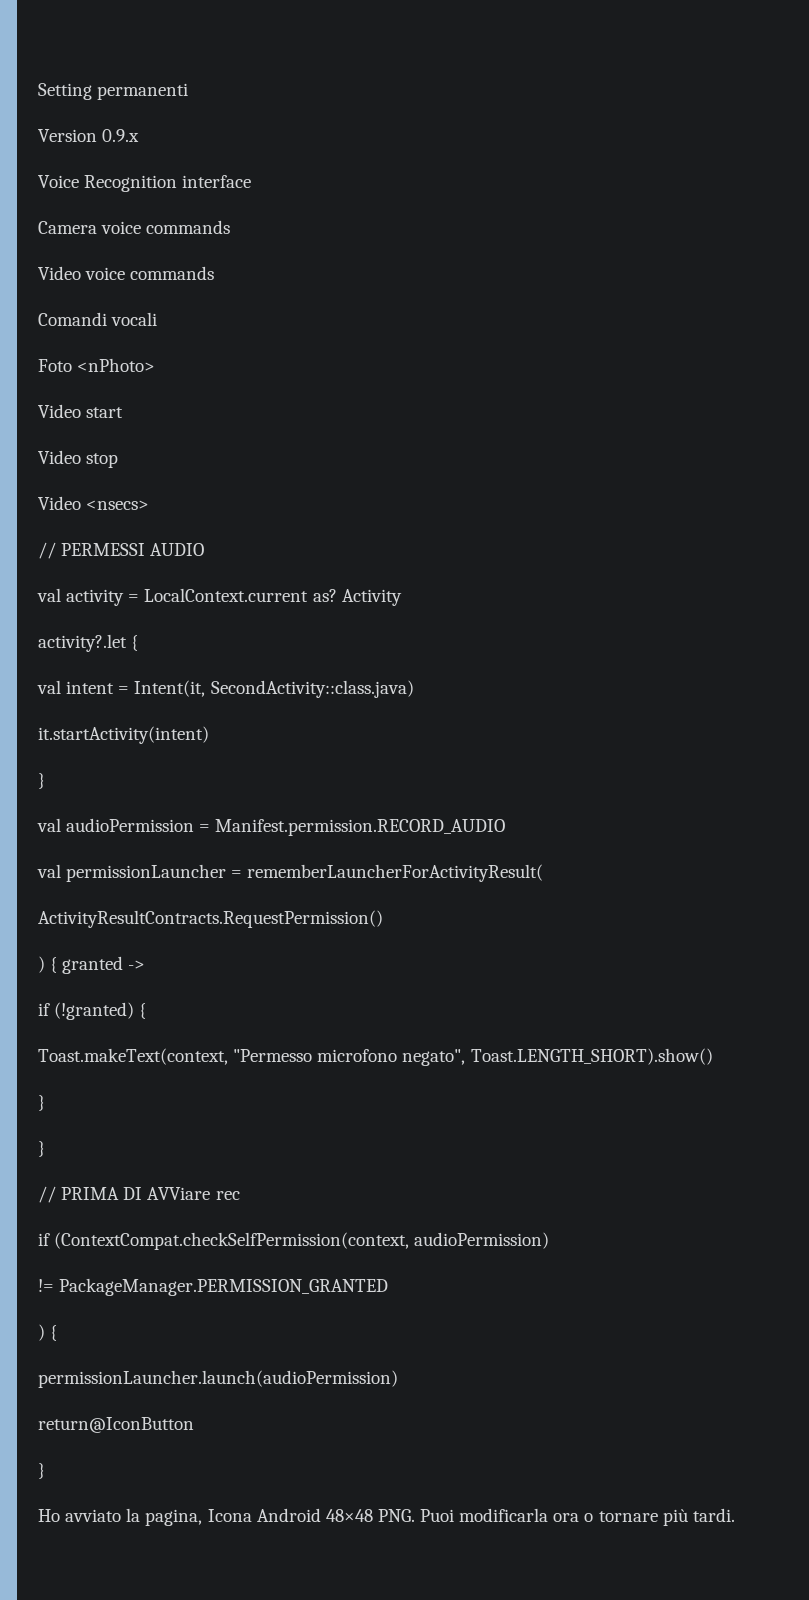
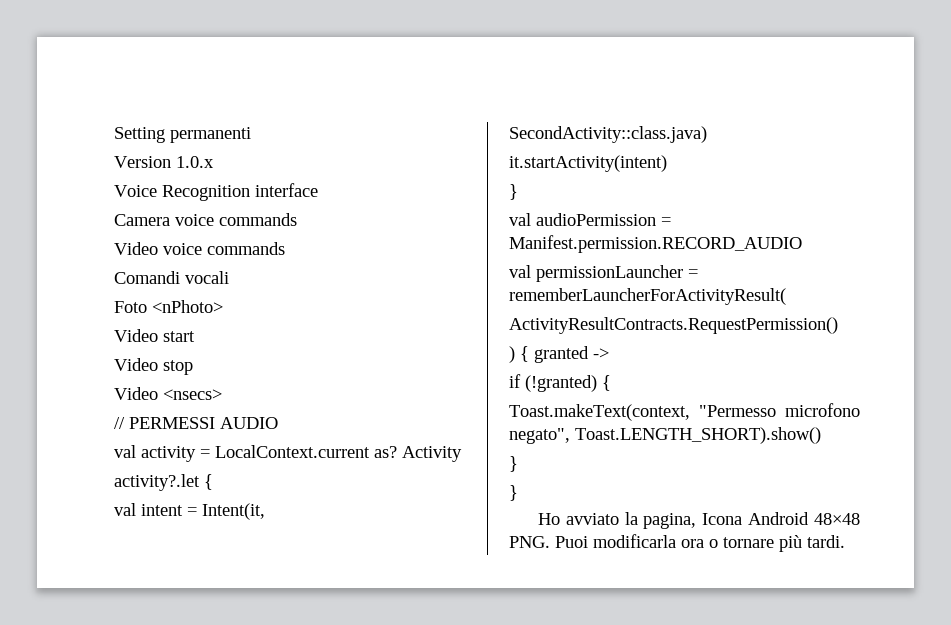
[102,129,140,142] 0.9.x -> [176,156,214,168] 1.0.x
[38,1186,240,1203] [38,1232,550,1250] [38,1278,389,1296] [38,1324,58,1341] [38,1370,398,1388] [38,1417,194,1433] [38,1463,45,1479] // // PRIMA DI AVViare rec // if (ContextCompat.checkSelfPermission(context, audioPermission) // != PackageManager.PERMISSION_GRANTED // ) { // permissionLauncher.launch(audioPermission) // return@IconButton // } -> (518, 493) none

